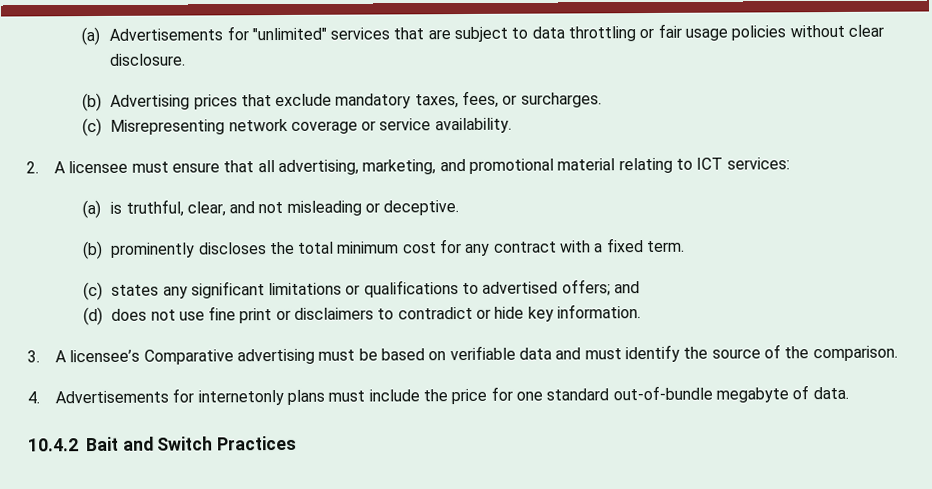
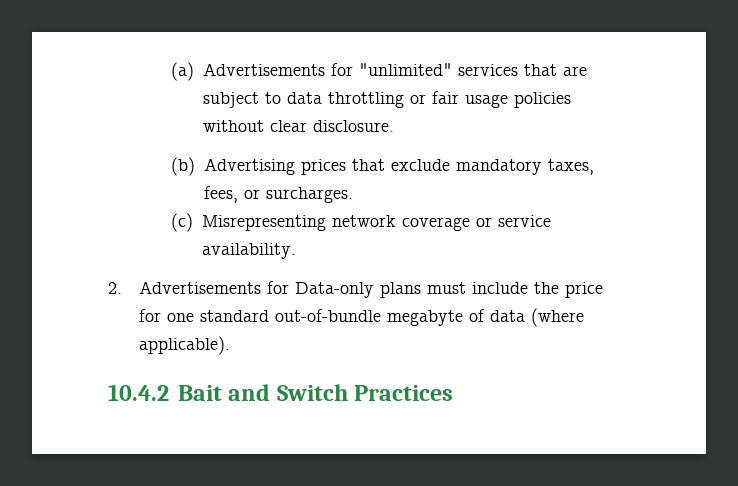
[54,157,790,176] [82,199,460,219] [82,238,686,260] [83,279,641,301] [83,304,642,326] [27,344,898,365] [27,388,284,406] A licensee must ensure that all advertising, marketing, and promotional material relating to ICT services: // (a) is truthful, clear, and not misleading or deceptive. // (b) prominently discloses the total minimum cost for any contract with a fixed term. // (c) states any significant limitations or qualifications to advertised offers; and // (d) does not use fine print or disclaimers to contradict or hide key information. // 3. A licensee’s Comparative advertising must be based on verifiable data and must identify the source of the comparison. // 4. Advertisements for internetonly -> [139,281,375,298] Advertisements for Data-only
[812,386,849,400] data. -> [490,308,585,327] [139,336,231,355] data (where applicable).

